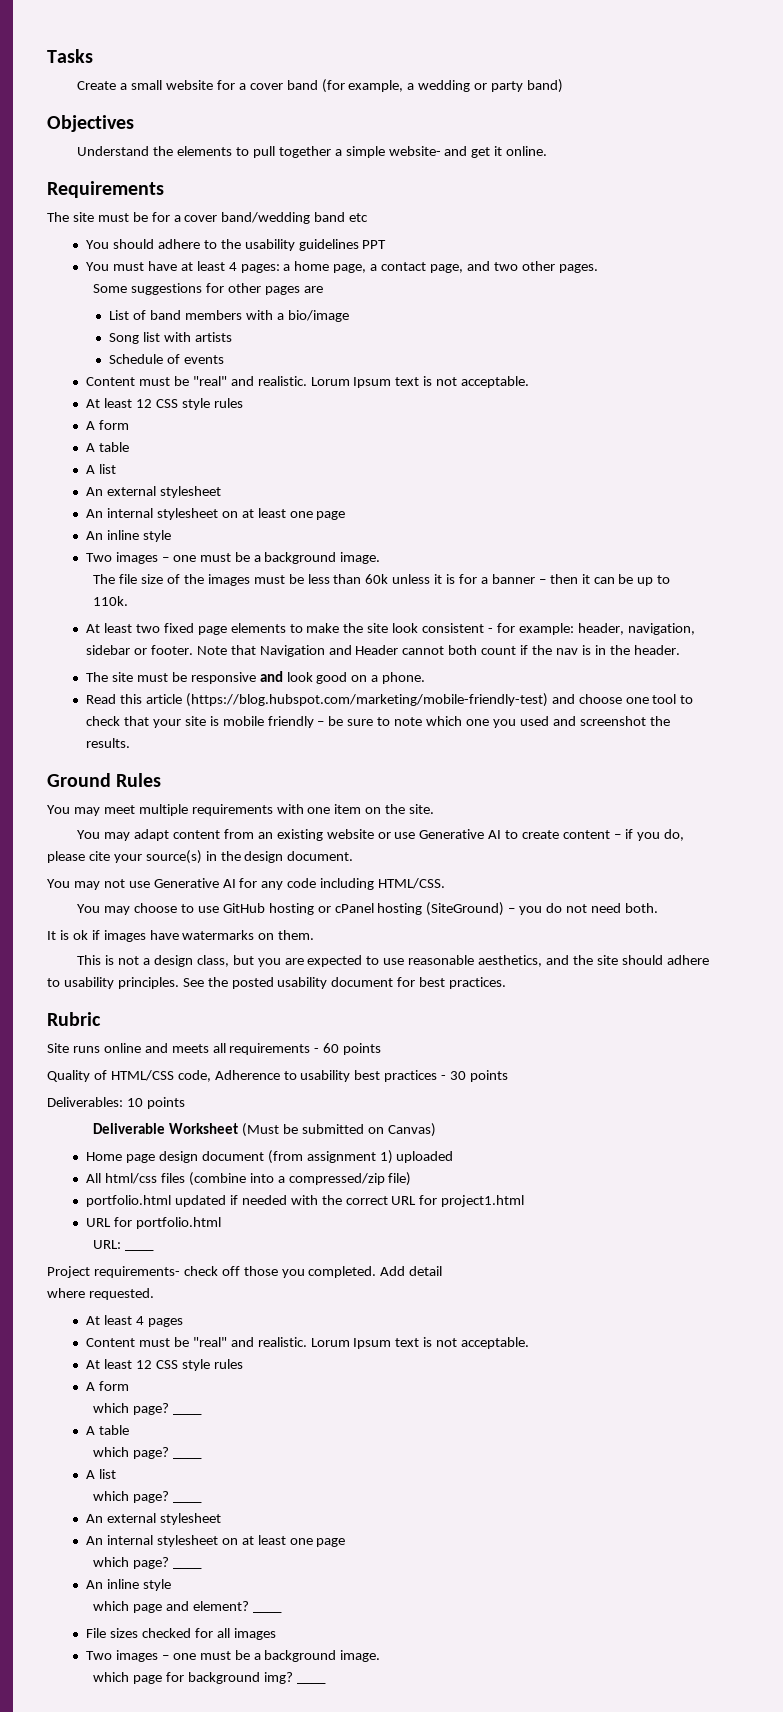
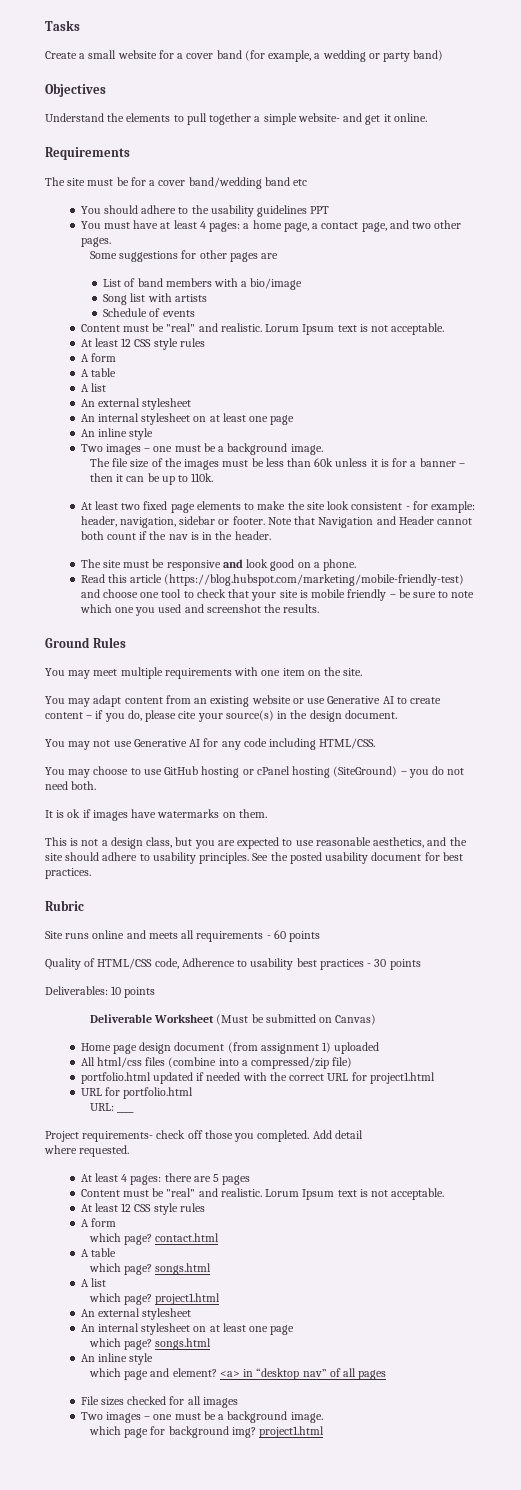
(144, 1320) none -> [130,1173,220,1185] pages: there are 5
[173,1413,203,1415] ____ -> [155,1233,220,1242] contact.html
[173,1457,203,1459] ____ -> [155,1263,212,1275] songs.html
[173,1501,203,1503] ____ -> [155,1293,221,1305] project1.html
[173,1567,203,1569] ____ -> [155,1338,212,1350] songs.html
[252,1611,282,1613] ____ -> [219,1368,387,1380] <a> in “desktop nav” of all pages
[296,1682,326,1684] ____ -> [259,1426,325,1438] project1.html

